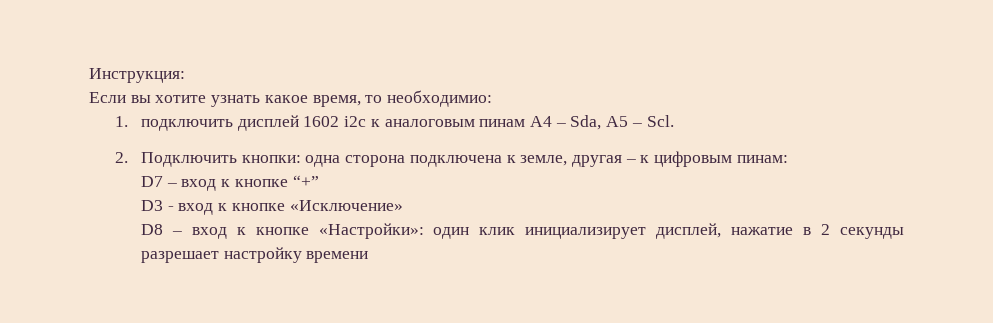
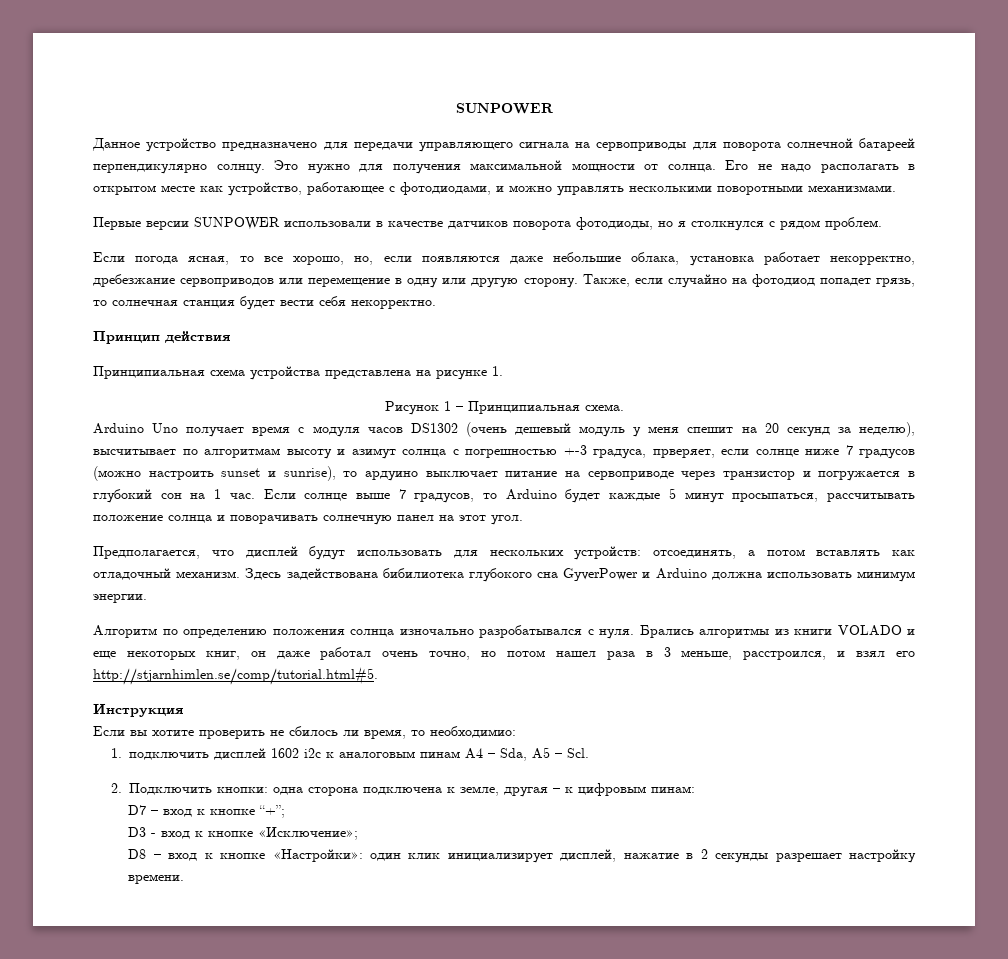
[89,68,185,83] Инструкция: -> [455,103,554,114] [92,138,915,152] [93,160,915,174] [93,182,896,196] [93,217,882,231] [93,252,915,266] [93,274,916,288] [93,296,436,310] [93,331,231,344] [93,366,503,380] [384,401,624,415] [93,422,915,437] [93,445,915,459] [93,466,915,481] [93,488,916,503] [93,515,523,525] [93,546,915,560] [93,568,915,582] [93,594,147,603] [93,625,915,639] [93,647,916,660] [93,667,378,685] [93,703,184,717] SUNPOWER // Данное устройство предназначено для передачи управляющего сигнала на сервоприводы для поворота солнечной батареей перпендикулярно солнцу. Это нужно для получения максимальной мощности от солнца. Его не надо располагать в открытом месте как устройство, работающее с фотодиодами, и можно управлять несколькими поворотными механизмами. // Первые версии SUNPOWER использовали в качестве датчиков поворота фотодиоды, но я столкнулся с рядом проблем. // Если погода ясная, то все хорошо, но, если появляются даже небольшие облака, установка работает некорректно, дребезжание сервоприводов или перемещение в одну или другую сторону. Также, если случайно на фотодиод попадет грязь, то солнечная станция будет вести себя некорректно. // Принцип действия // Принципиальная схема устройства представлена на рисунке 1. // Рисунок 1 – Принципиальная схема. // Arduino Uno получает время с модуля часов DS1302 (очень дешевый модуль у меня спешит на 20 секунд за неделю), высчитывает по алгоритмам высоту и азимут солнца с погрешностью +-3 градуса, прверяет, если солнце ниже 7 градусов (можно настроить sunset и sunrise), то ардуино выключает питание на сервоприводе через транзистор и погружается в глубокий сон на 1 час. Если солнце выше 7 градусов, то Arduino будет каждые 5 минут просыпаться, рассчитывать положение солнца и поворачивать солнечную панел на этот угол. // Предполагается, что дисплей будут использовать для нескольких устройств: отсоединять, а потом вставлять как отладочный механизм. Здесь задействована бибилиотека глубокого сна GyverPower и Arduino должна использовать минимум энергии. // Алгоритм по определению положения солнца изночально разробатывался с нуля. Брались алгоритмы из книги VOLADO и еще некоторых книг, он даже работал очень точно, но потом нашел раза в 3 меньше, расстроился, и взял его http://stjarnhimlen.se/comp/tutorial.html#5. // Инструкция
[211,95,308,107] узнать какое -> [199,726,359,739] проверить не сбилось ли
[292,175,319,187] “+” -> [259,805,286,818] “+”;
[289,200,403,211] «Исключение» -> [258,827,359,840] «Исключение»;
[306,251,369,263] времени -> [128,874,185,884] времени.

